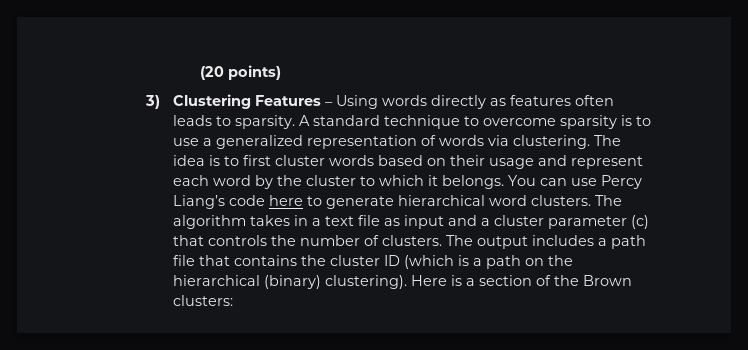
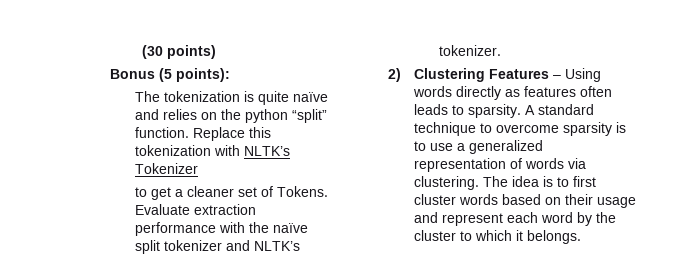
[200,66,225,80] (20 -> [141,45,163,59] (30
[145,95,161,109] 3) -> [109,68,230,82] [134,91,328,105] [134,109,327,123] [134,127,271,141] [134,145,290,156] [134,163,198,174] [134,186,328,200] [134,204,256,215] [134,222,308,236] [134,240,300,254] [438,45,501,56] [388,68,402,82] Bonus (5 points): // The tokenization is quite naïve and relies on the python “split” function. Replace this tokenization with NLTK’s Tokenizer // to get a cleaner set of Tokens. Evaluate extraction performance with the naïve split tokenizer and NLTK’s tokenizer. // 2)
[508,175,643,189] [173,195,623,209] [173,215,650,229] [173,235,647,249] [173,255,574,269] [173,275,633,289] [173,295,234,306] You can use Percy Liang’s code here to generate hierarchical word clusters. The algorithm takes in a text file as input and a cluster parameter (c) that controls the number of clusters. The output includes a path file that contains the cluster ID (which is a path on the hierarchical (binary) clustering). Here is a section of the Brown clusters: -> (581, 237) none

